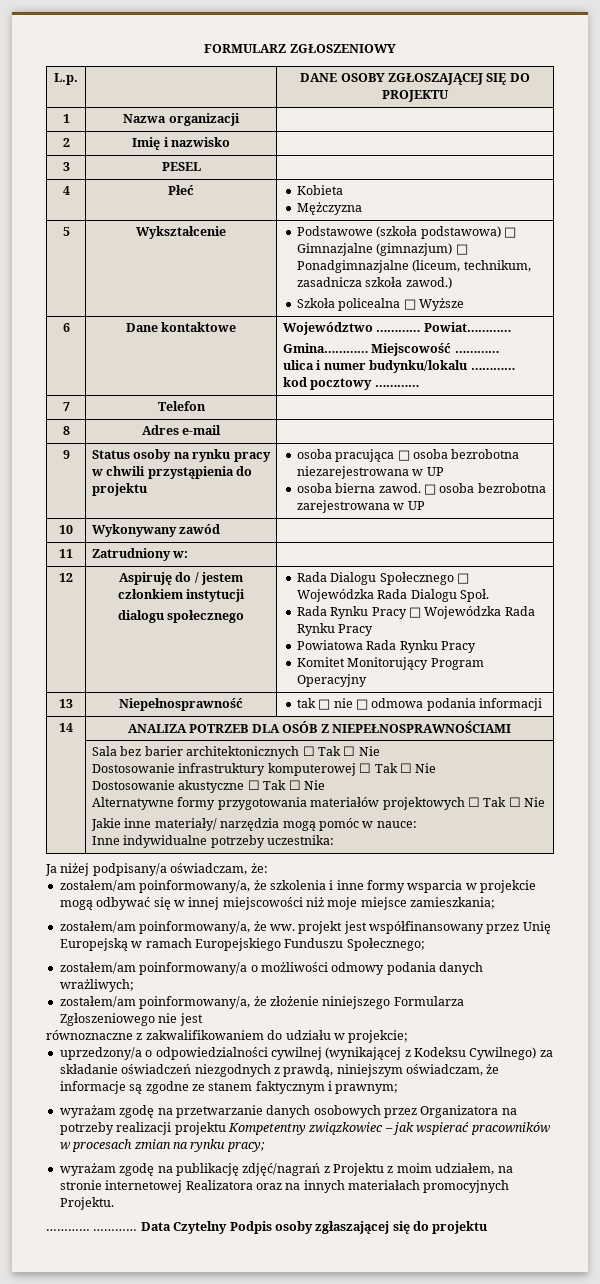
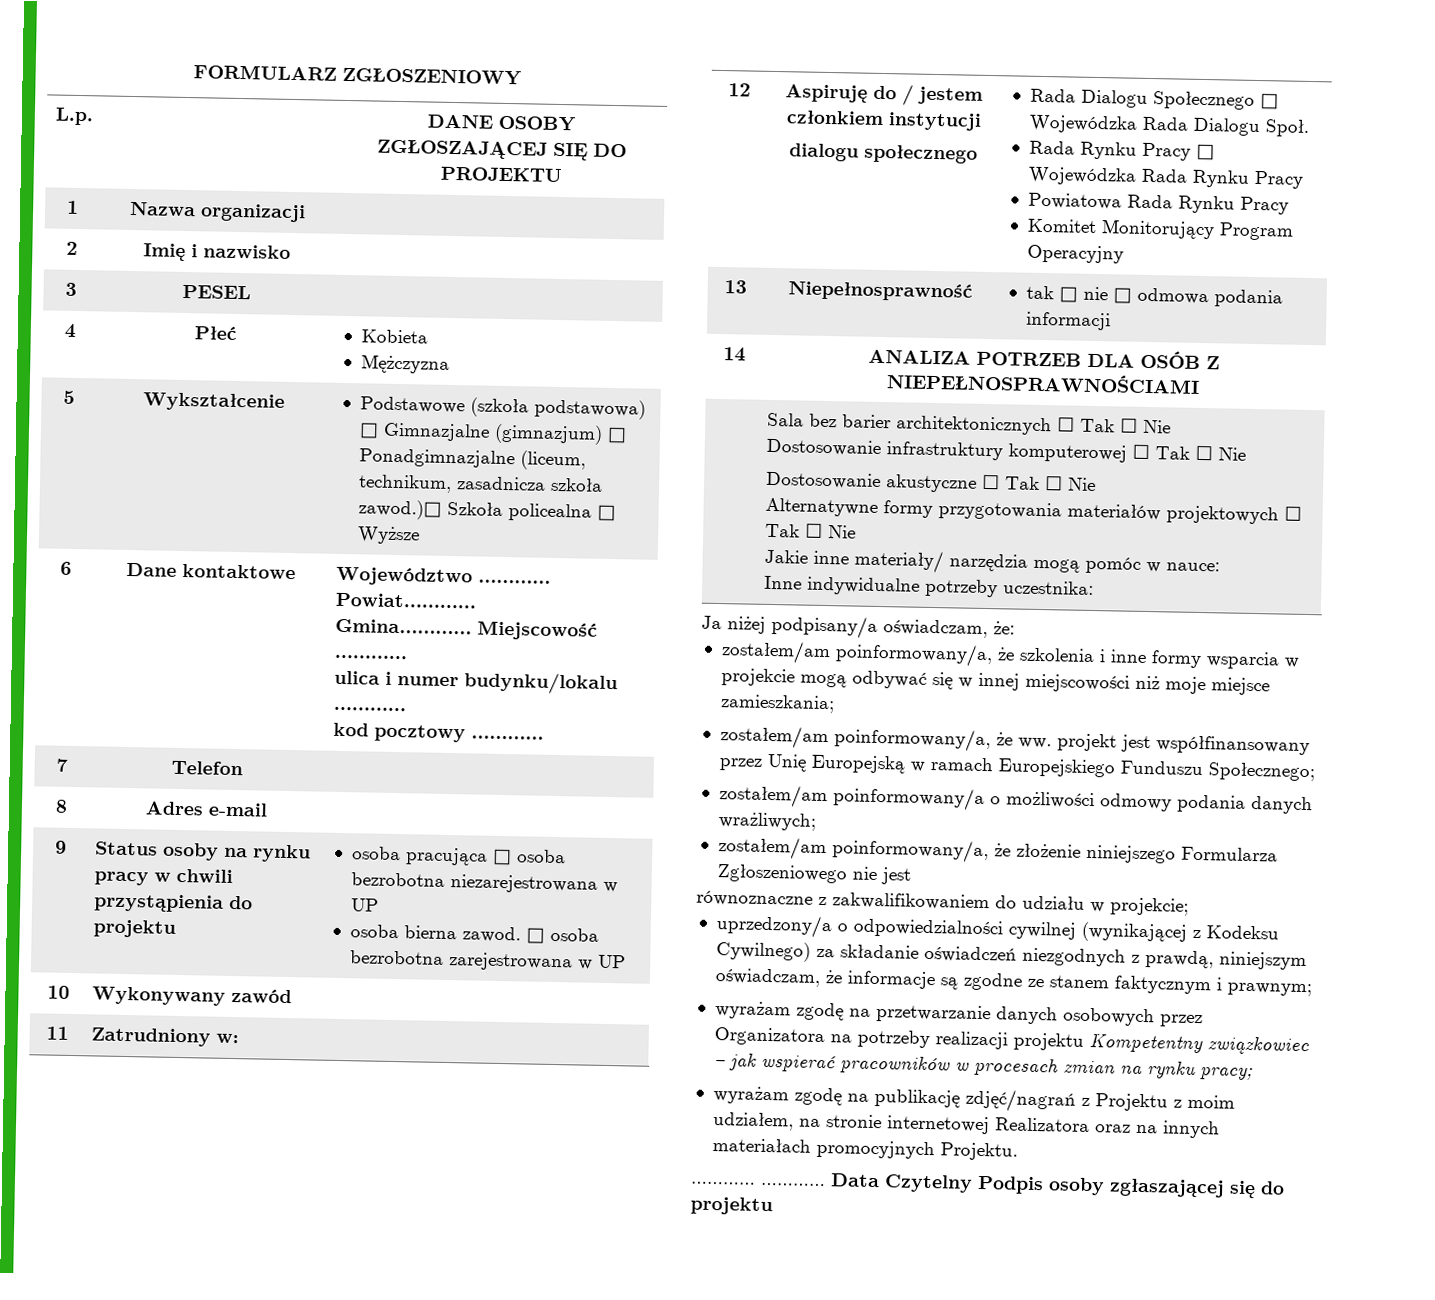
[405,277,452,289] zawod.) // -> [358,499,443,520] zawod.)□

